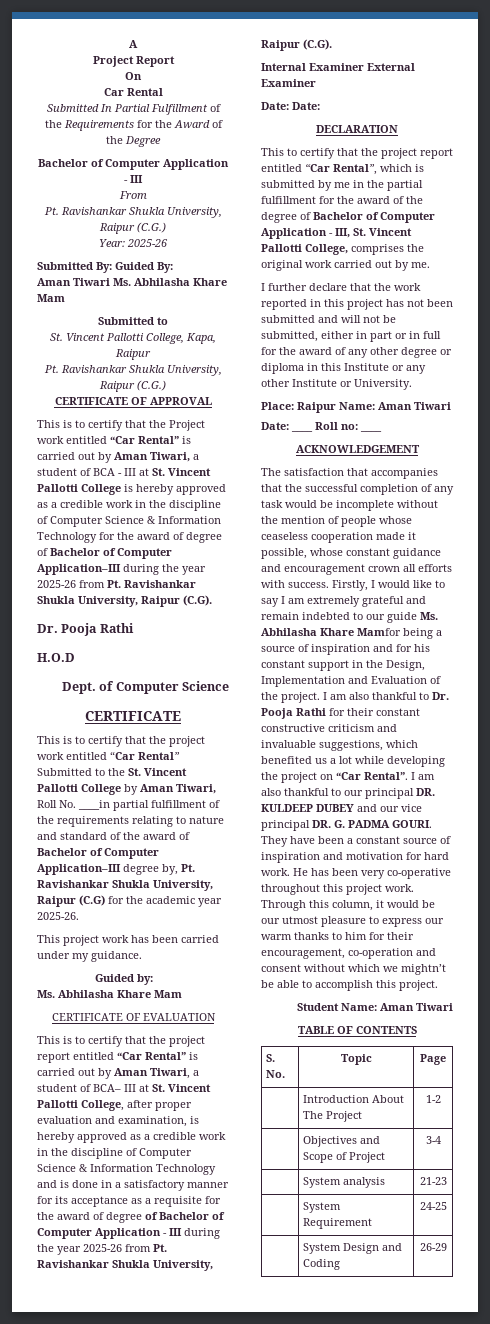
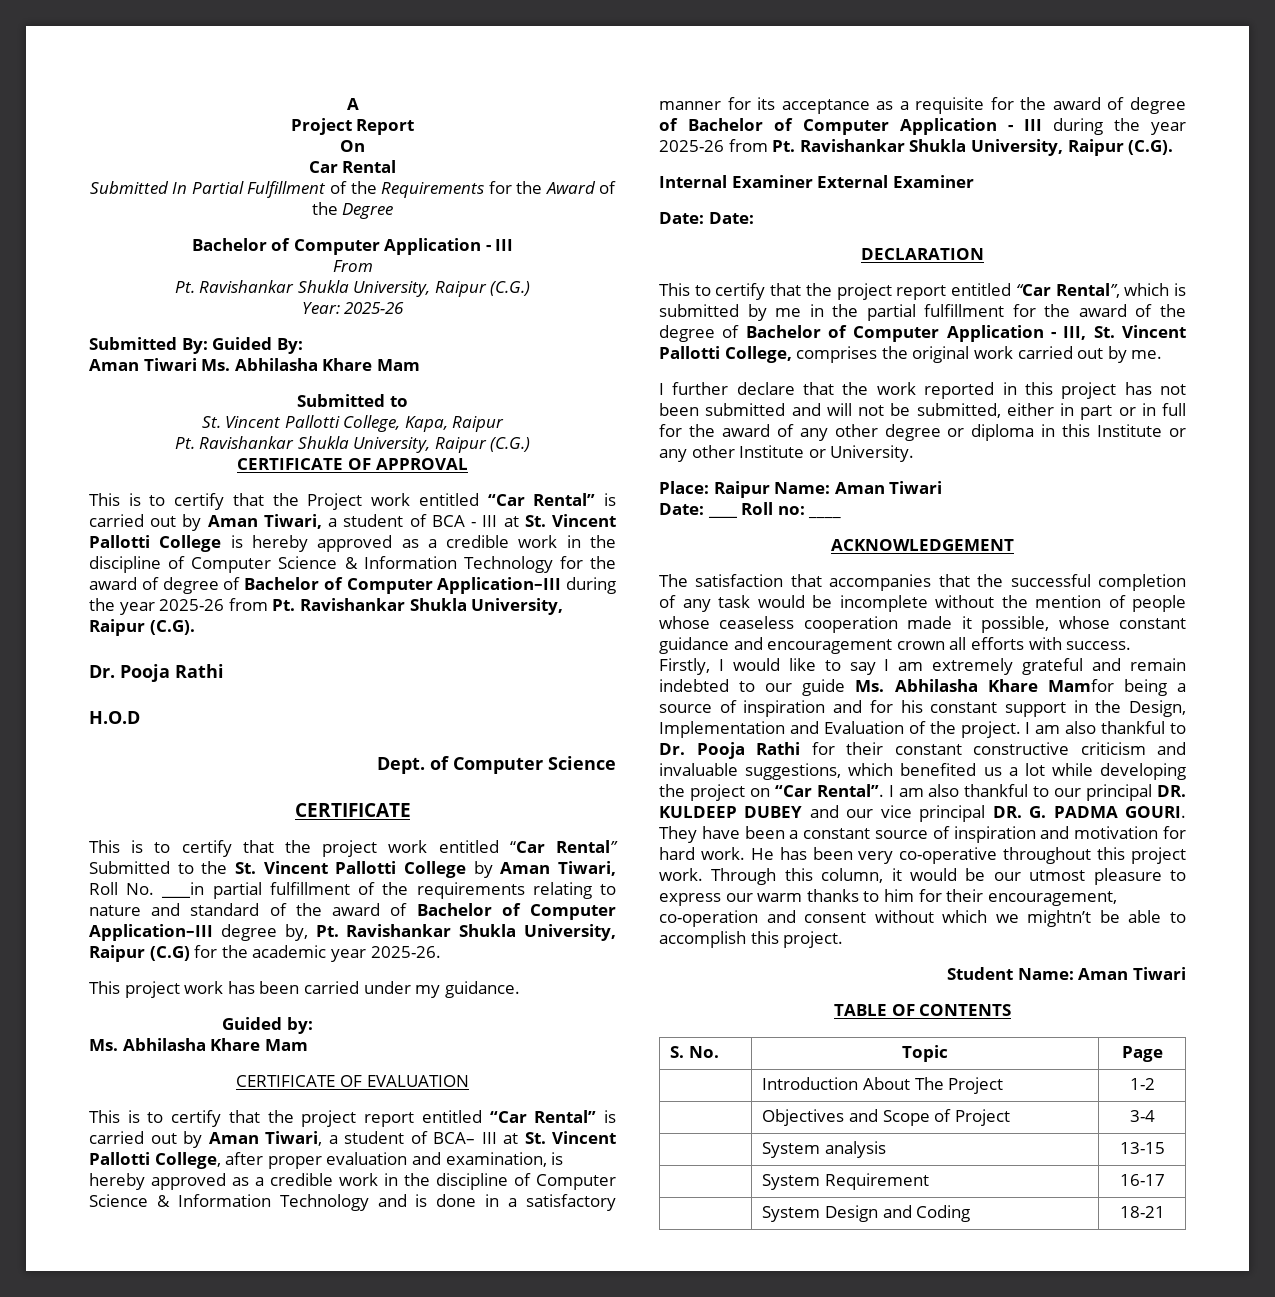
[419,1177,447,1185] 21-23 -> [1119,1142,1165,1154] 13-15
[419,1202,447,1210] 24-25 -> [1119,1174,1165,1186] 16-17
[419,1243,447,1251] 26-29 -> [1119,1206,1165,1218] 18-21

